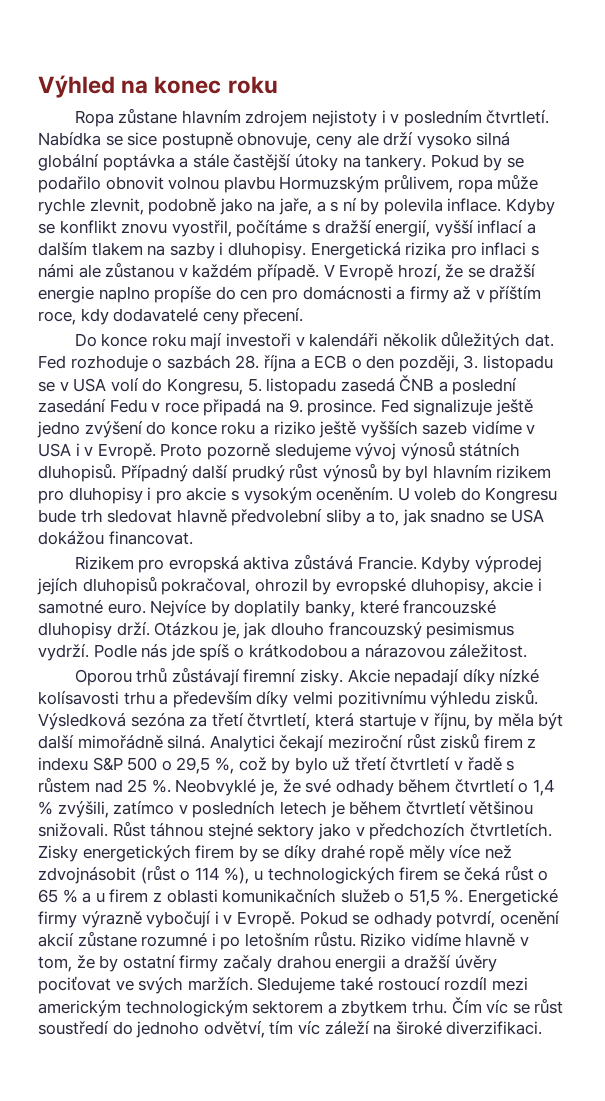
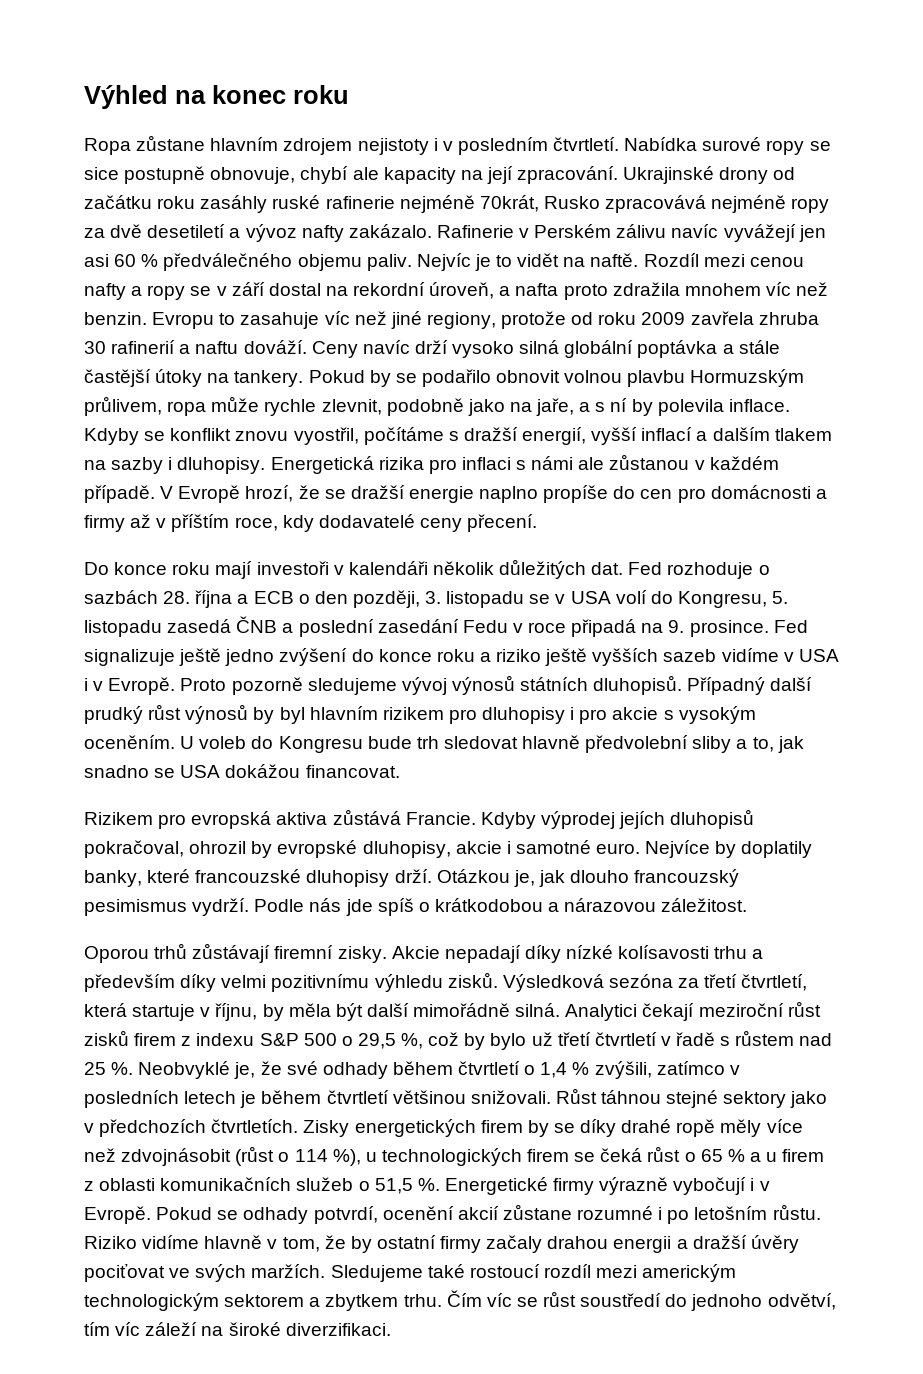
(101, 139) none -> [702,137,805,155] surové ropy
[315,132,379,149] ceny ale -> [300,166,796,184] [84,195,830,213] [84,224,826,242] [84,253,804,271] [84,282,829,300] [84,311,819,329] [84,340,410,358] chybí ale kapacity na její zpracování. Ukrajinské drony od začátku roku zasáhly ruské rafinerie nejméně 70krát, Rusko zpracovává nejméně ropy za dvě desetiletí a vývoz nafty zakázalo. Rafinerie v Perském zálivu navíc vyvážejí jen asi 60 % předválečného objemu paliv. Nejvíc je to vidět na naftě. Rozdíl mezi cenou nafty a ropy se v září dostal na rekordní úroveň, a nafta proto zdražila mnohem víc než benzin. Evropu to zasahuje víc než jiné regiony, protože od roku 2009 zavřela zhruba 30 rafinerií a naftu dováží. Ceny navíc

